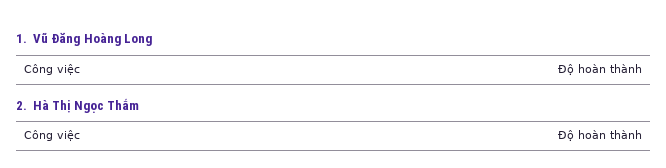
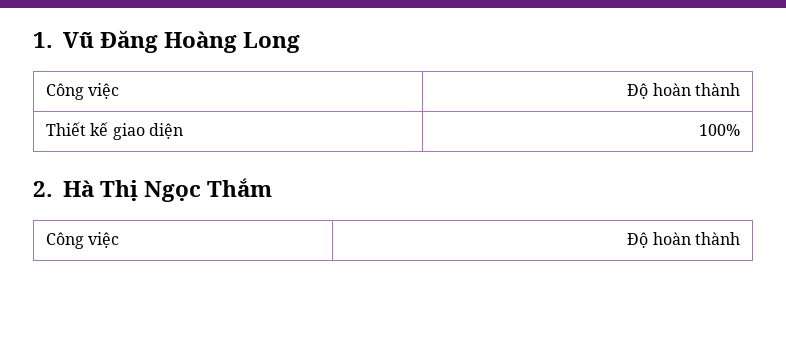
(643, 68) none -> [45,122,183,140] [699,124,741,136] // Thiết kế giao diện | 100%

